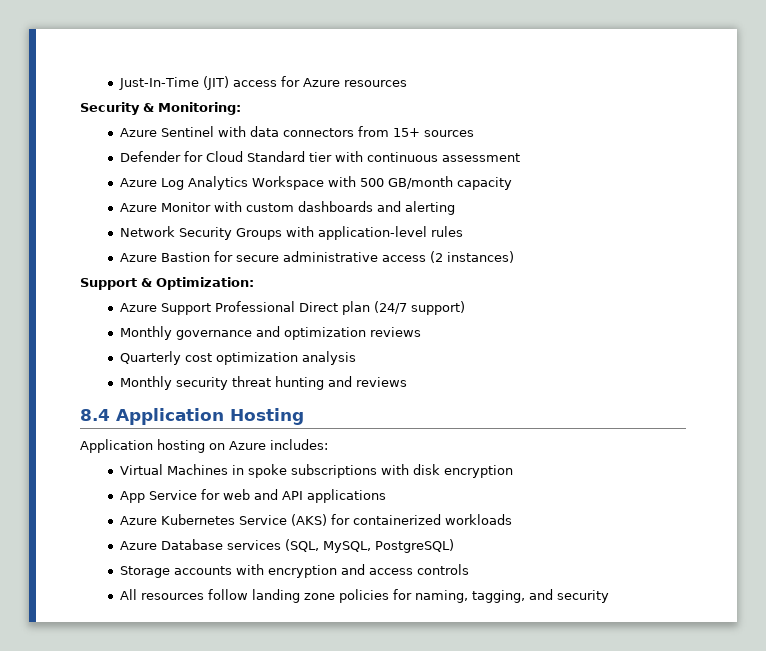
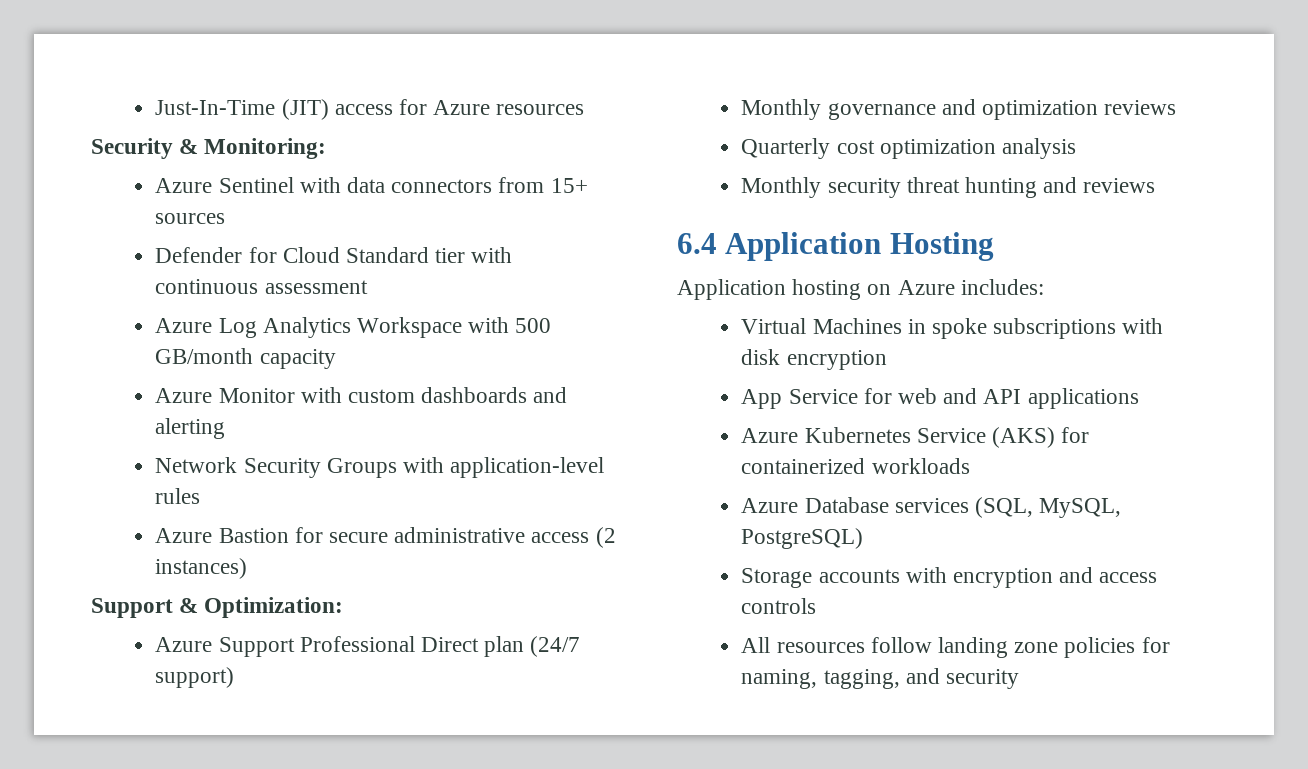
[80,409,110,421] 8.4 -> [677,233,717,254] 6.4

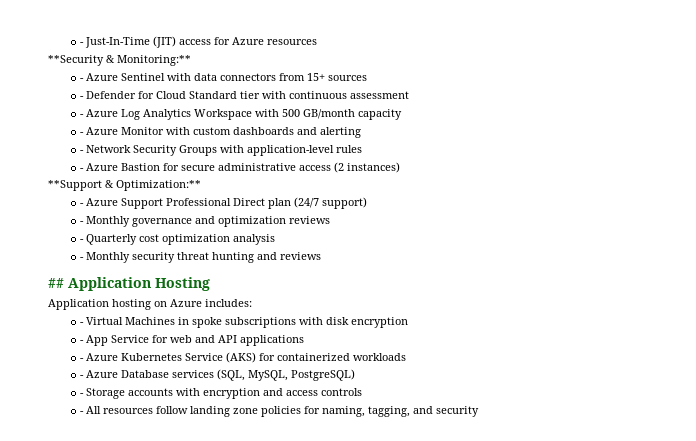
(155, 107) none -> [80,42,85,45] -
[91,138,327,159] Security & Monitoring: // -> [48,55,191,66] [80,78,85,81] **Security & Monitoring:** // -
(226, 218) none -> [80,96,85,99] -
(368, 287) none -> [80,114,85,117] -
(336, 359) none -> [80,132,85,135] -
(226, 428) none -> [80,150,85,153] -
(201, 496) none -> [80,168,85,171] -
[91,597,344,618] Support & Optimization: // -> [48,180,201,191] [80,203,85,206] **Support & Optimization:** // -
(235, 677) none -> [80,221,85,224] -
(1177, 107) none -> [80,239,85,242] -
(1077, 148) none -> [80,257,85,260] -
[677,233,717,254] 6.4 -> [48,278,64,288] ##
(1044, 287) none -> [80,322,85,325] -
(887, 360) none -> [80,340,85,343] -
(1139, 398) none -> [80,358,85,361] -
(970, 466) none -> [80,375,85,378] -
(864, 538) none -> [80,393,85,396] -
(817, 606) none -> [80,411,85,414] -

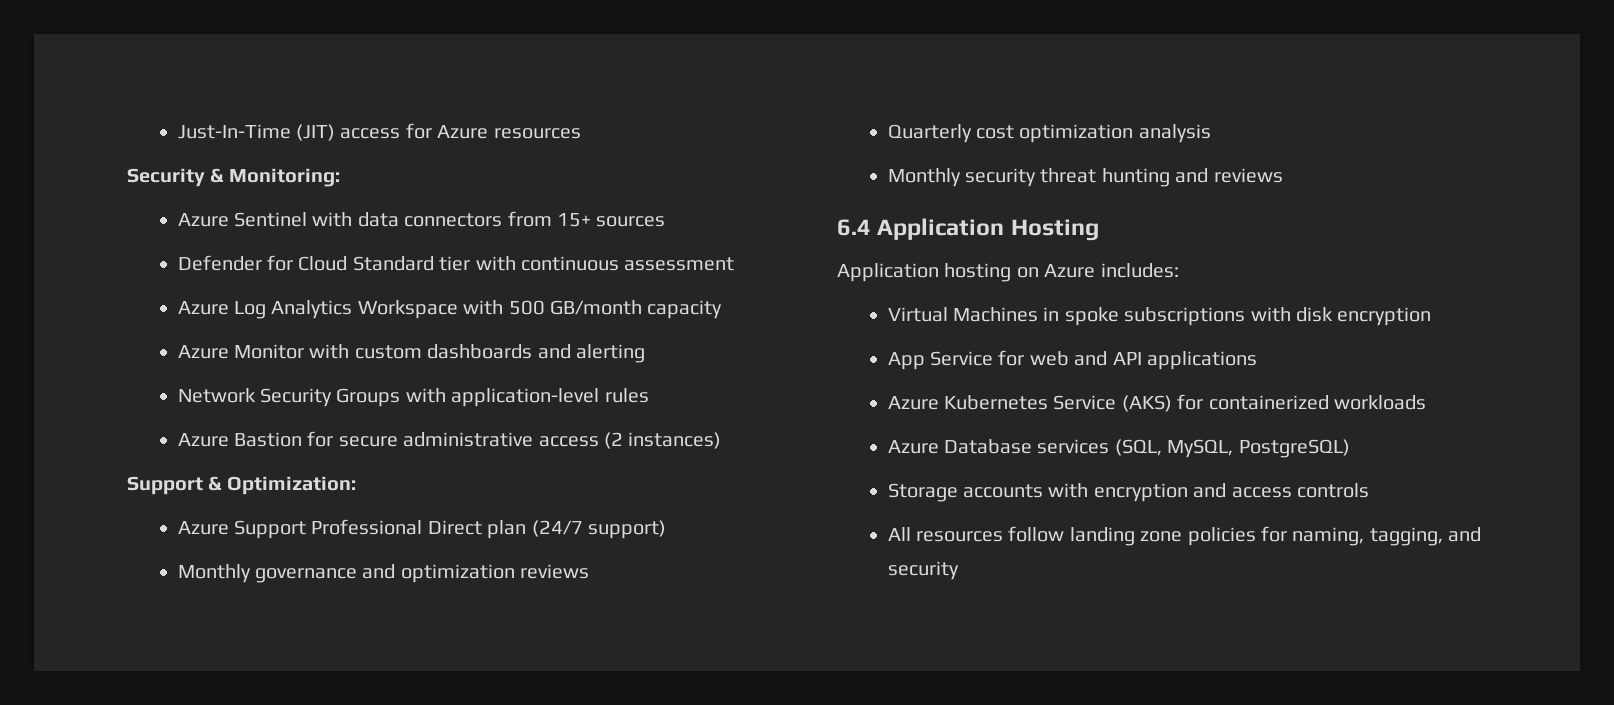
[80,42,85,45] - -> (177, 131) none
[48,55,191,66] [80,78,85,81] **Security & Monitoring:** // - -> [127,168,340,187] Security & Monitoring: //
[80,96,85,99] - -> (666, 221) none
[80,114,85,117] - -> (735, 264) none
[80,132,85,135] - -> (723, 309) none
[80,150,85,153] - -> (646, 353) none
[80,168,85,171] - -> (649, 395) none
[48,180,201,191] [80,203,85,206] **Support & Optimization:** // - -> [127,476,356,495] Support & Optimization: //
[80,221,85,224] - -> (667, 529) none
[80,239,85,242] - -> (590, 571) none
[80,257,85,260] - -> (1211, 133) none
[48,278,64,288] ## -> [837,219,871,236] 6.4
[80,322,85,325] - -> (1179, 270) none
[80,340,85,343] - -> (1432, 316) none
[80,358,85,361] - -> (1258, 360) none
[80,375,85,378] - -> (1427, 402) none
[80,393,85,396] - -> (1350, 448) none
[80,411,85,414] - -> (1370, 490) none

